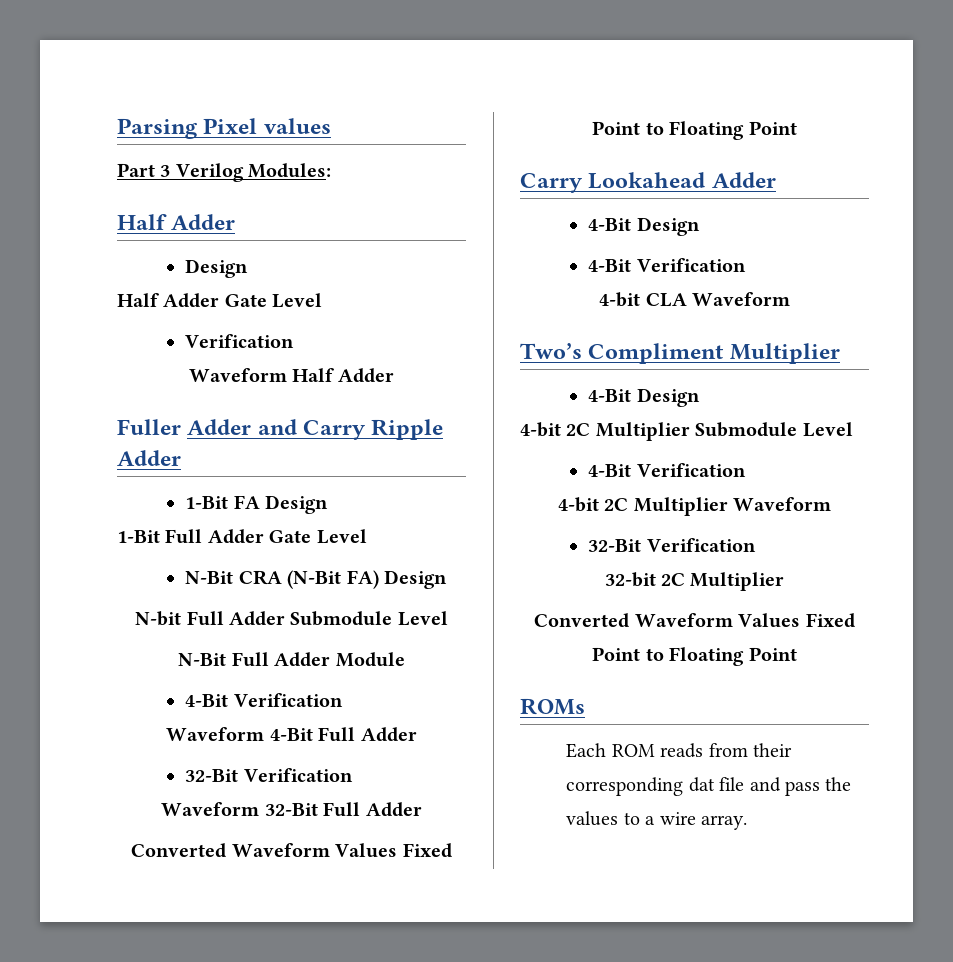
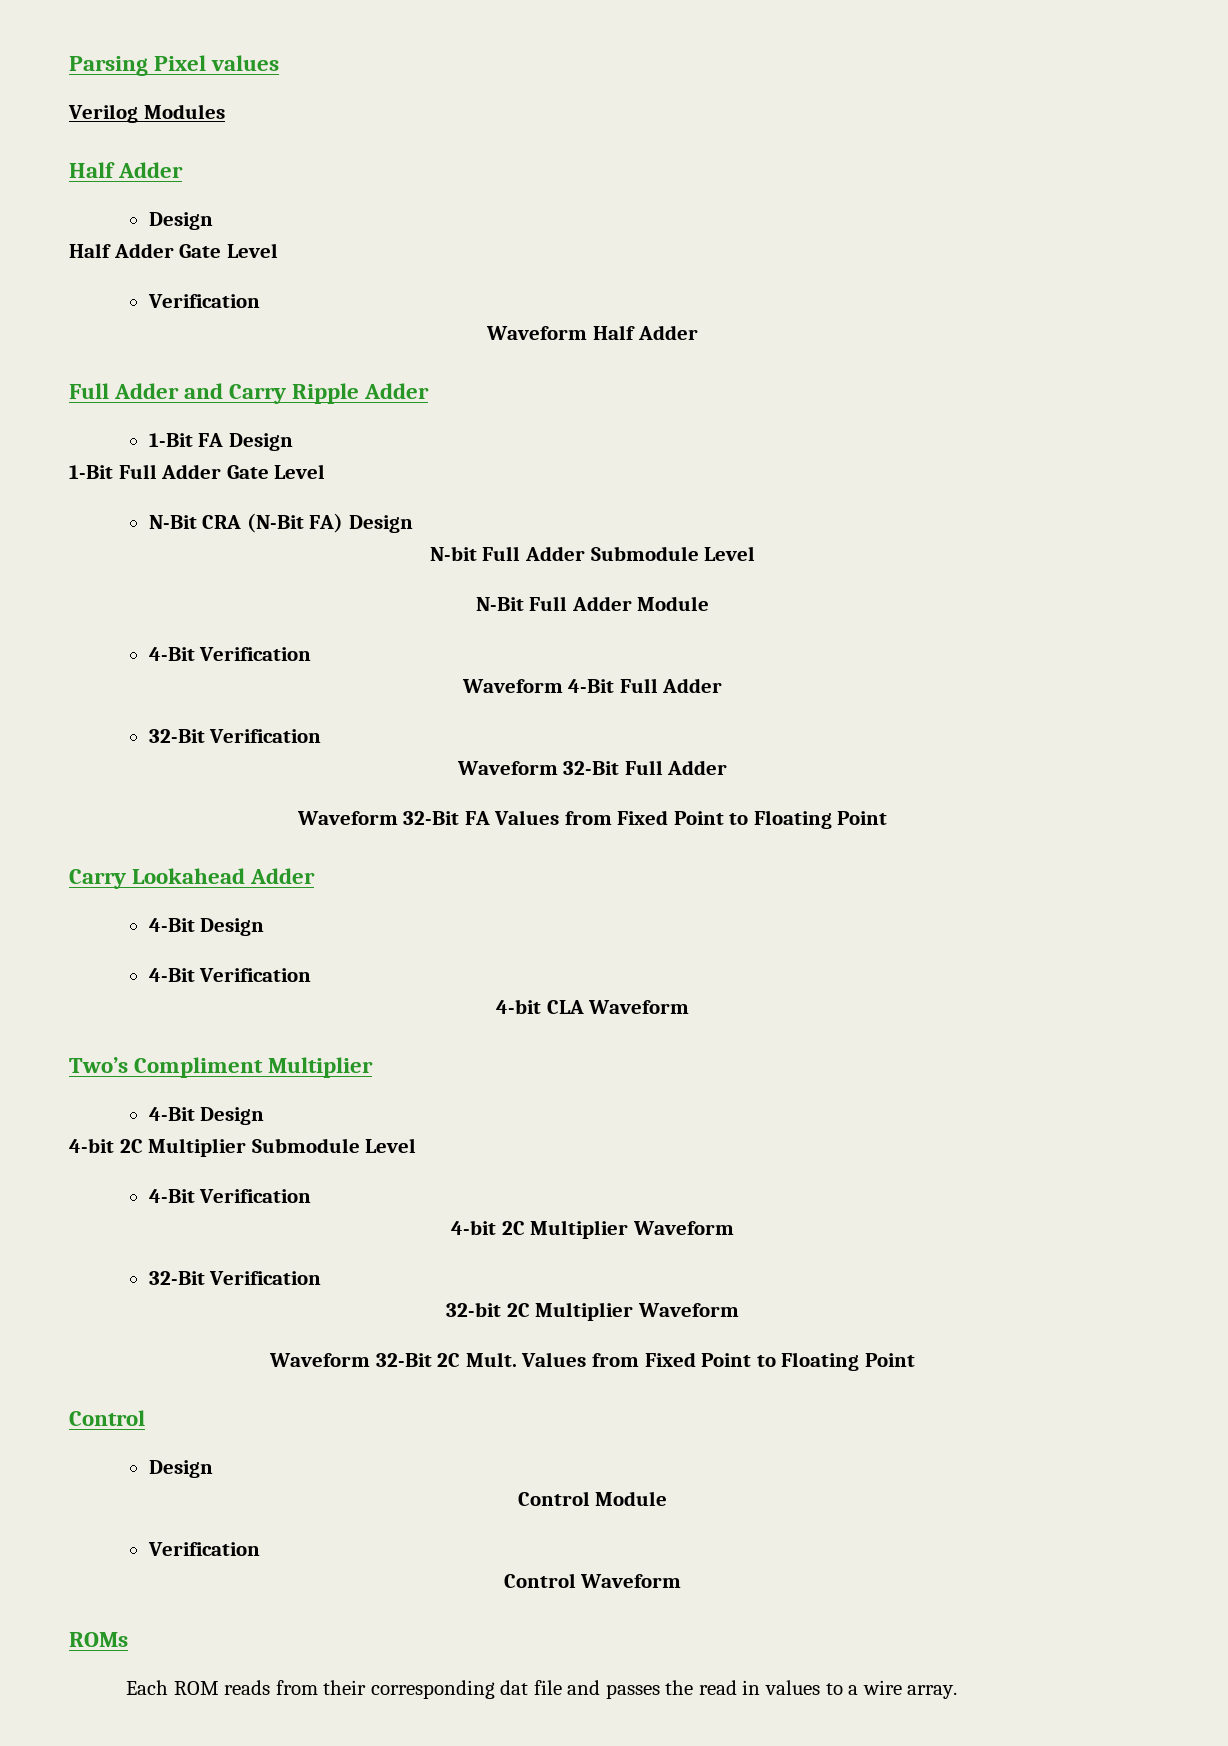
[117,163,332,182] Part 3 Verilog Modules: -> [68,104,225,123] Verilog Modules
[117,419,181,435] Fuller -> [69,383,109,399] Full
[131,843,398,858] Converted Waveform Values -> [296,810,612,825] Waveform 32-Bit FA Values from
[534,613,855,628] [592,647,797,666] // Converted Waveform Values Fixed Point to Floating Point -> [637,1303,739,1317] [269,1352,915,1371] [69,1410,145,1426] [148,1460,213,1478] [517,1491,668,1506] [147,1542,260,1556] [503,1573,682,1588] Waveform // Waveform 32-Bit 2C Mult. Values from Fixed Point to Floating Point // Control // Design // Control Module // Verification // Control Waveform
[785,777,852,796] pass the -> [605,1680,761,1699] passes the read in

